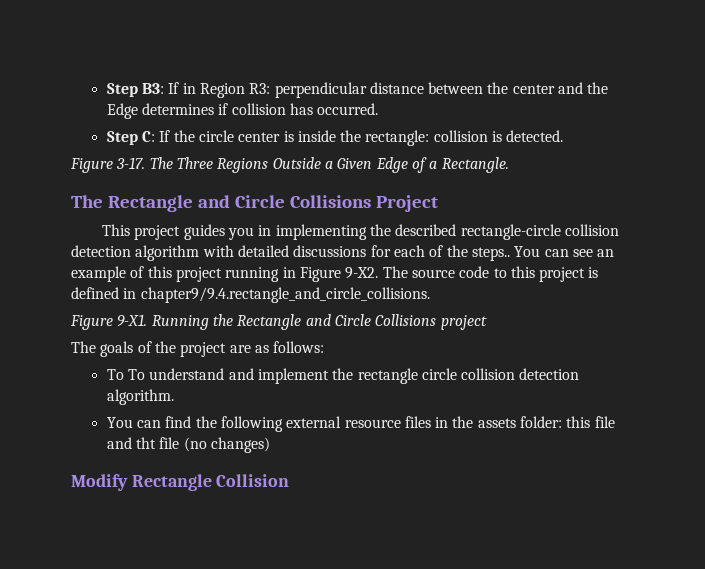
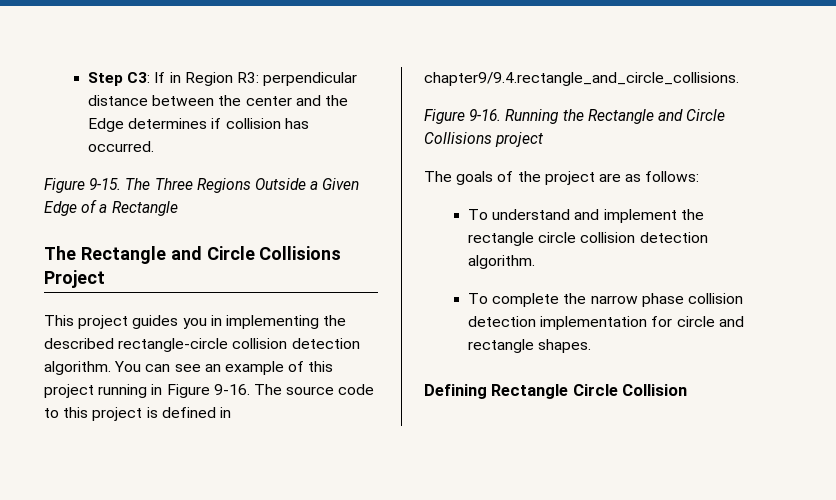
[106,83,164,97] Step B3: -> [88,72,151,86] Step C3:
[106,130,564,146] [70,157,146,173] // Step C: If the circle center is inside the rectangle: collision is detected. // Figure 3-17. -> [44,178,122,193] // Figure 9-15.
[441,157,509,173] Rectangle. -> [111,201,178,216] Rectangle
[135,245,510,261] algorithm with detailed discussions for each of the steps.. -> [44,361,111,375] algorithm.
[345,267,379,279] 9-X2. -> [213,384,250,395] 9-16.
[117,314,148,327] 9-X1. -> [469,109,502,121] 9-16.
[127,369,145,380] To -> (489, 214) none
[106,416,615,432] [106,437,270,453] [71,474,212,491] You can find the following external resource files in the assets folder: this file and tht file (no changes) // Modify Rectangle -> [468,293,743,307] [468,316,744,330] [468,339,592,353] [424,384,618,399] To complete the narrow phase collision detection implementation for circle and rectangle shapes. // Defining Rectangle Circle

